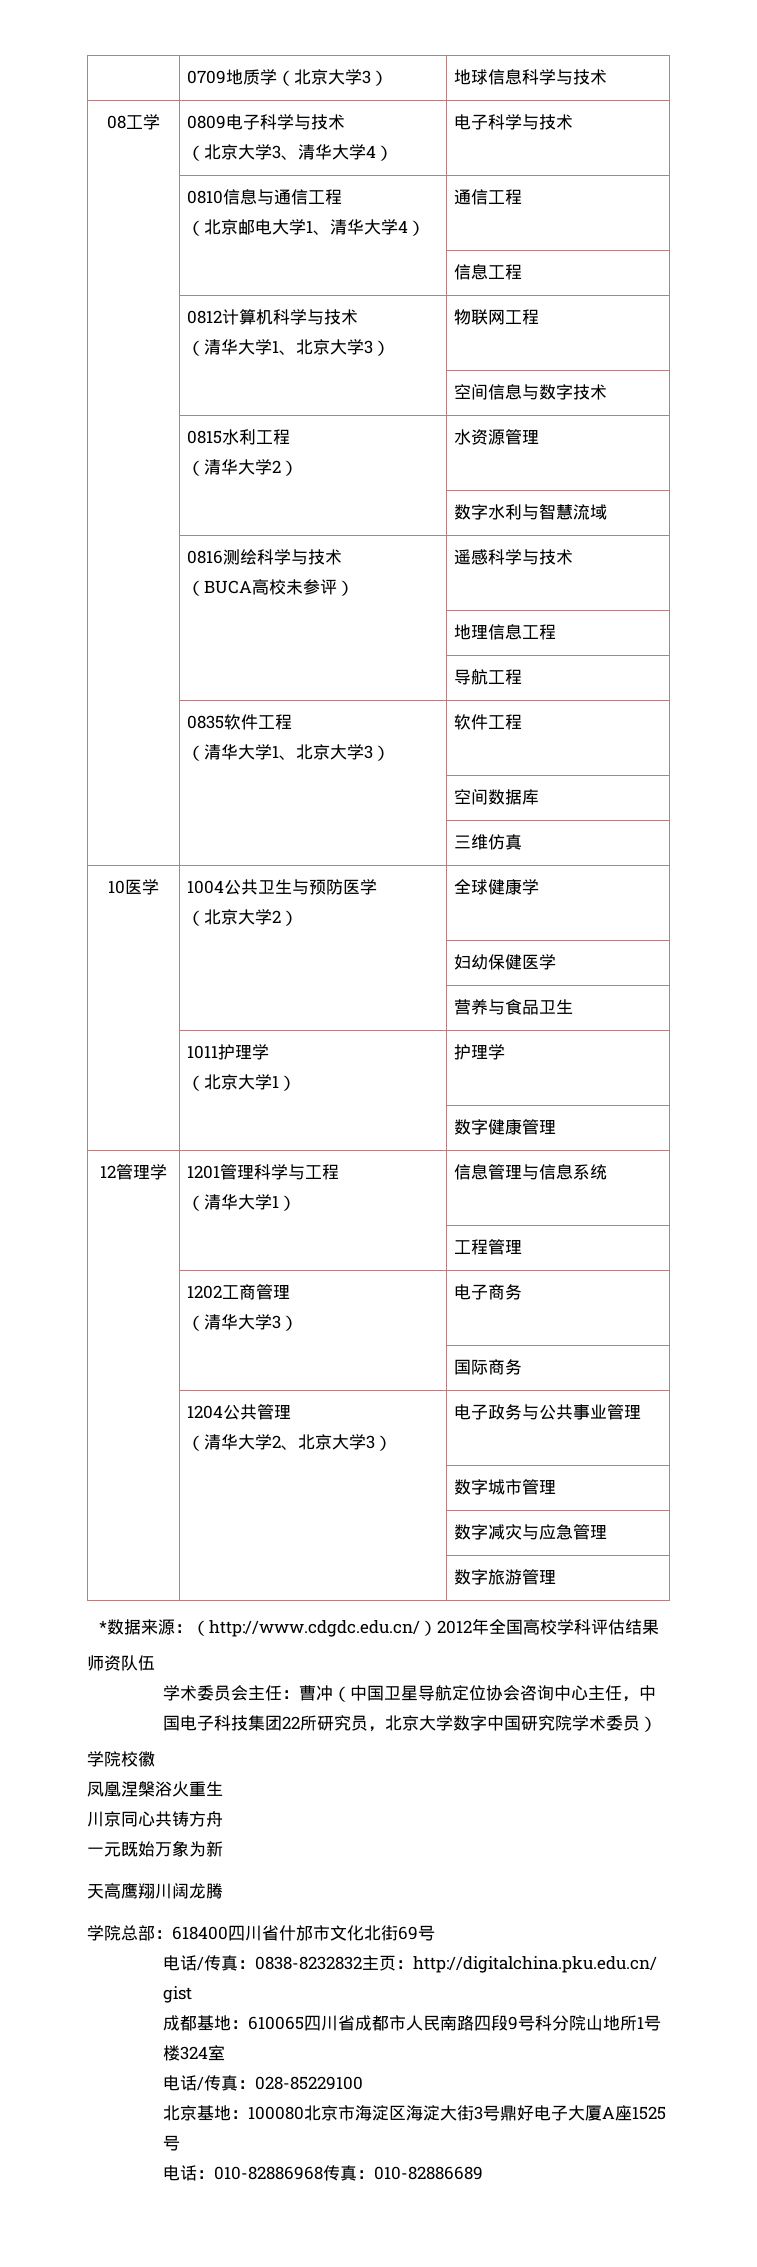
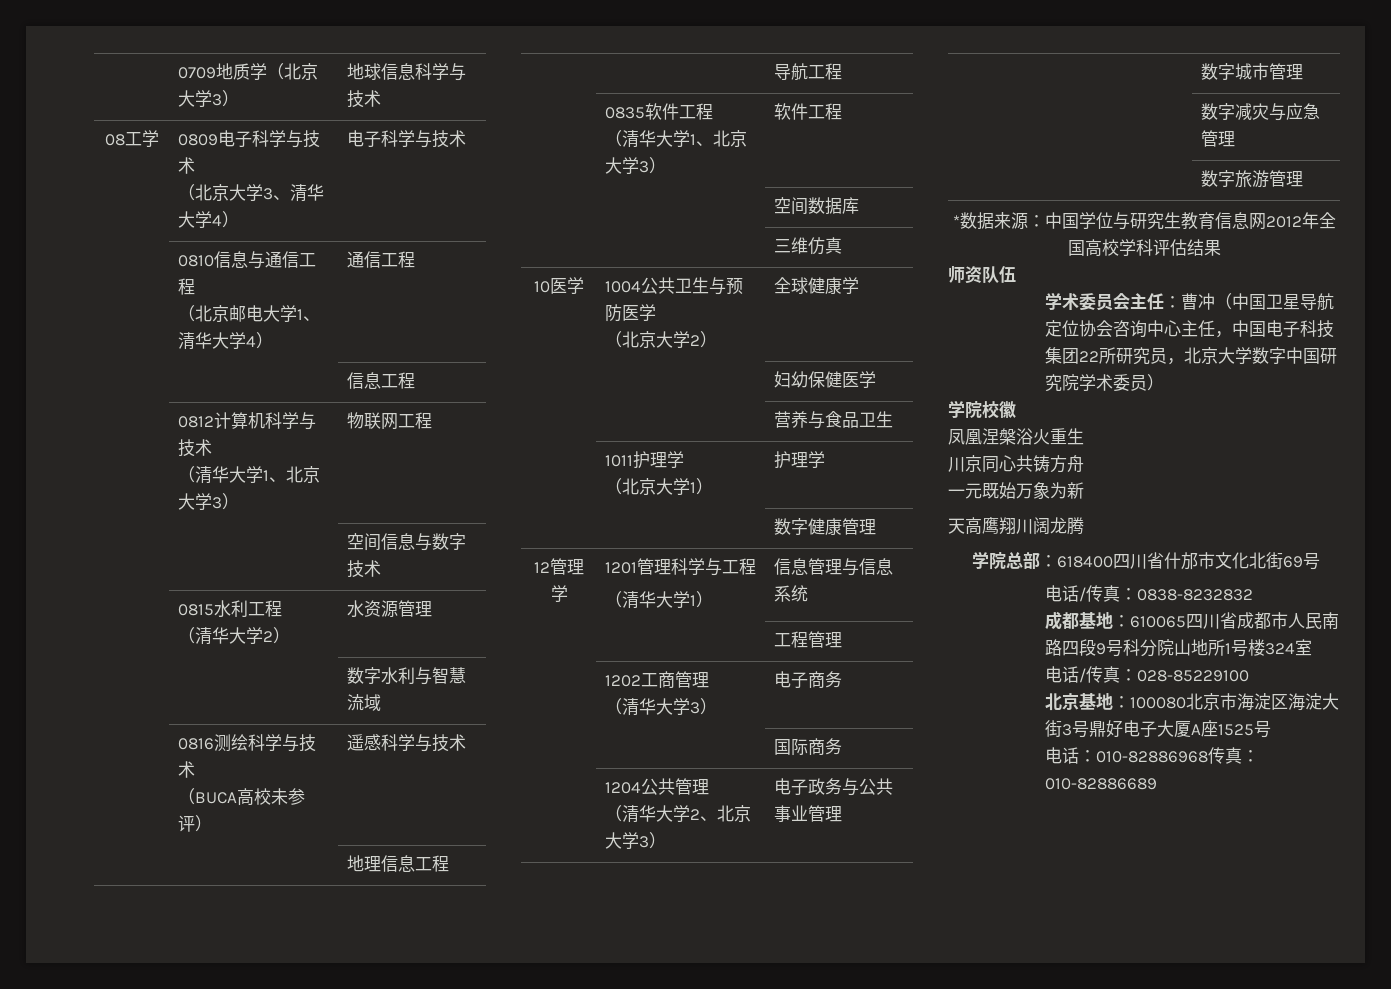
[191,1620,437,1637] （http://www.cdgdc.edu.cn/） -> [1044,212,1266,230] 中国学位与研究生教育信息网
[362,1955,658,1973] [163,1986,193,2003] 主页：http://digitalchina.pku.edu.cn/ gist -> (1254, 595) none

